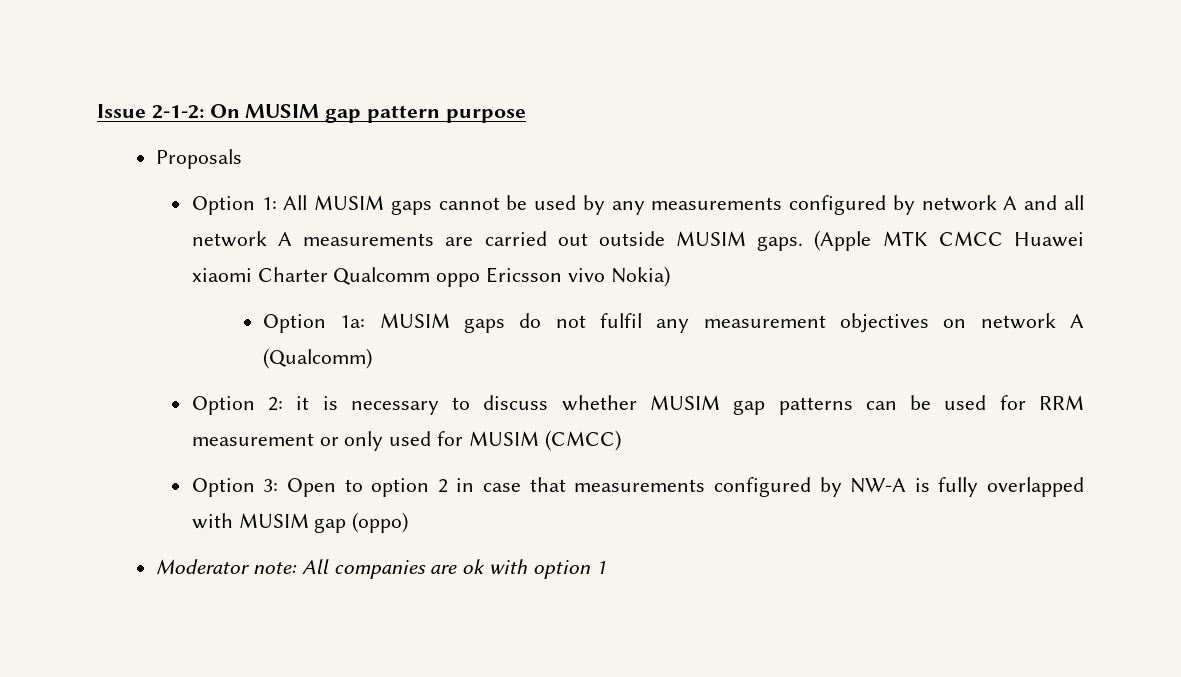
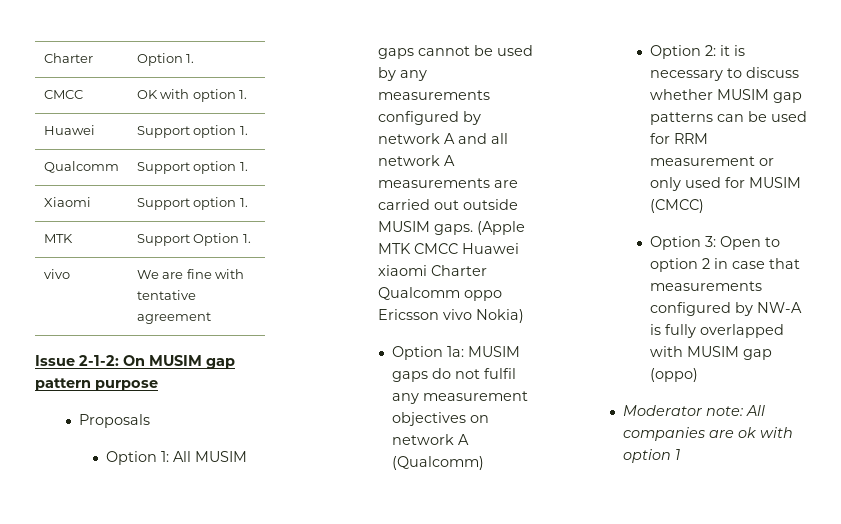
(97, 111) none -> [43,53,93,63] [136,53,195,66] [43,90,83,99] [136,89,248,102] [43,125,95,135] [136,125,248,138] [43,161,119,173] [136,161,248,174] [43,197,91,207] [136,197,248,210] [43,234,73,243] [136,233,251,246] [43,269,70,279] [136,269,245,279] [136,290,196,300] [136,312,211,324] Charter | Option 1. // CMCC | OK with option 1. // Huawei | Support option 1. // Qualcomm | Support option 1. // Xiaomi | Support option 1. // MTK | Support Option 1. // vivo | We are fine with tentative agreement //

